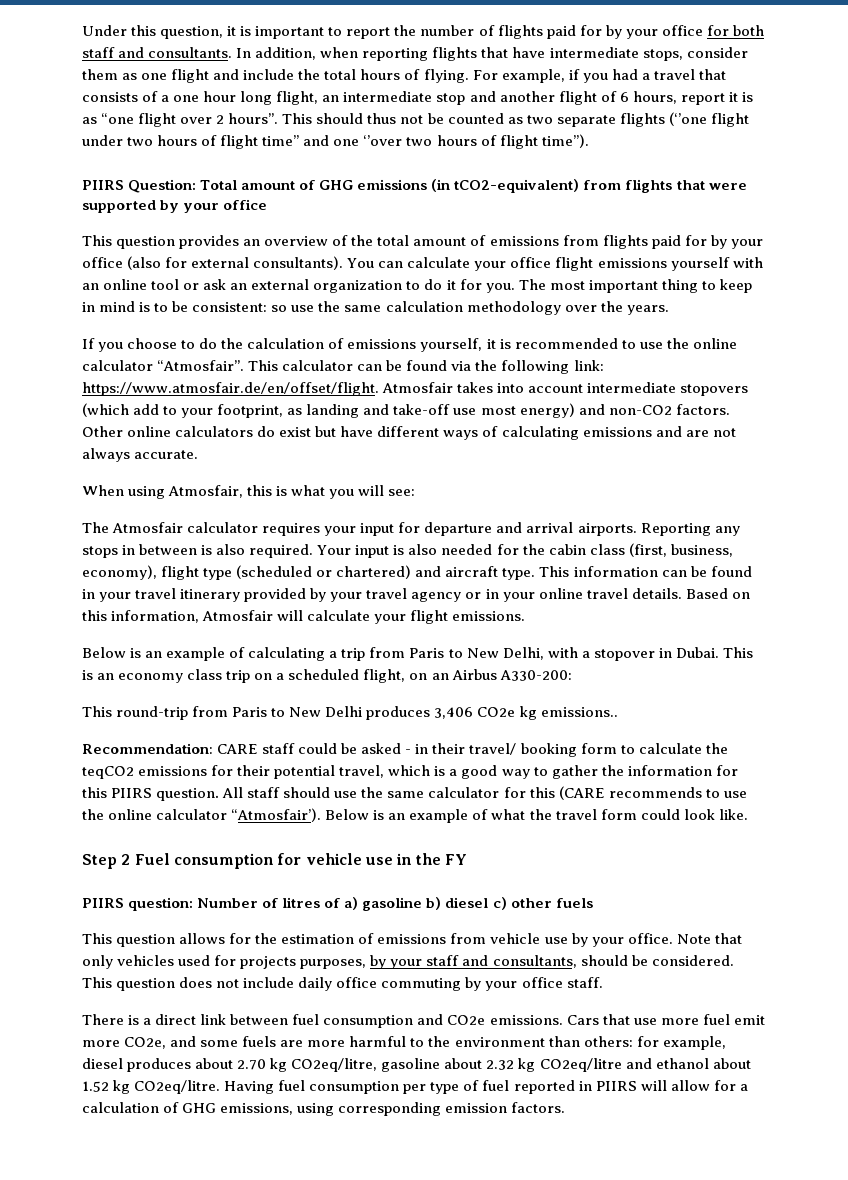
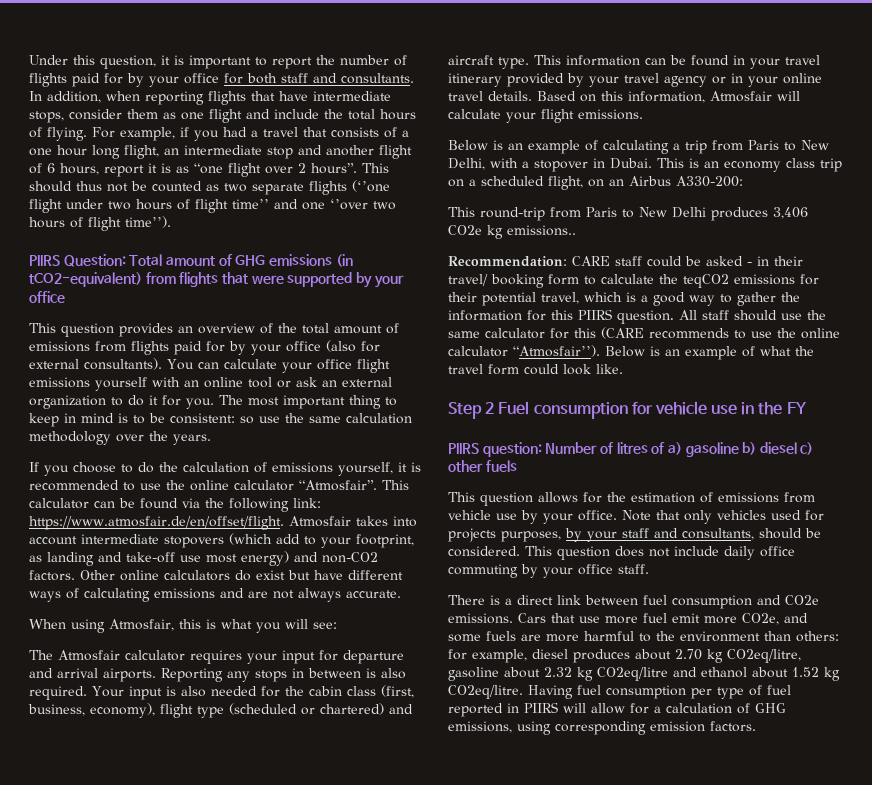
[231,808,322,822] “Atmosfair’). -> [513,345,600,357] “Atmosfair’’).

